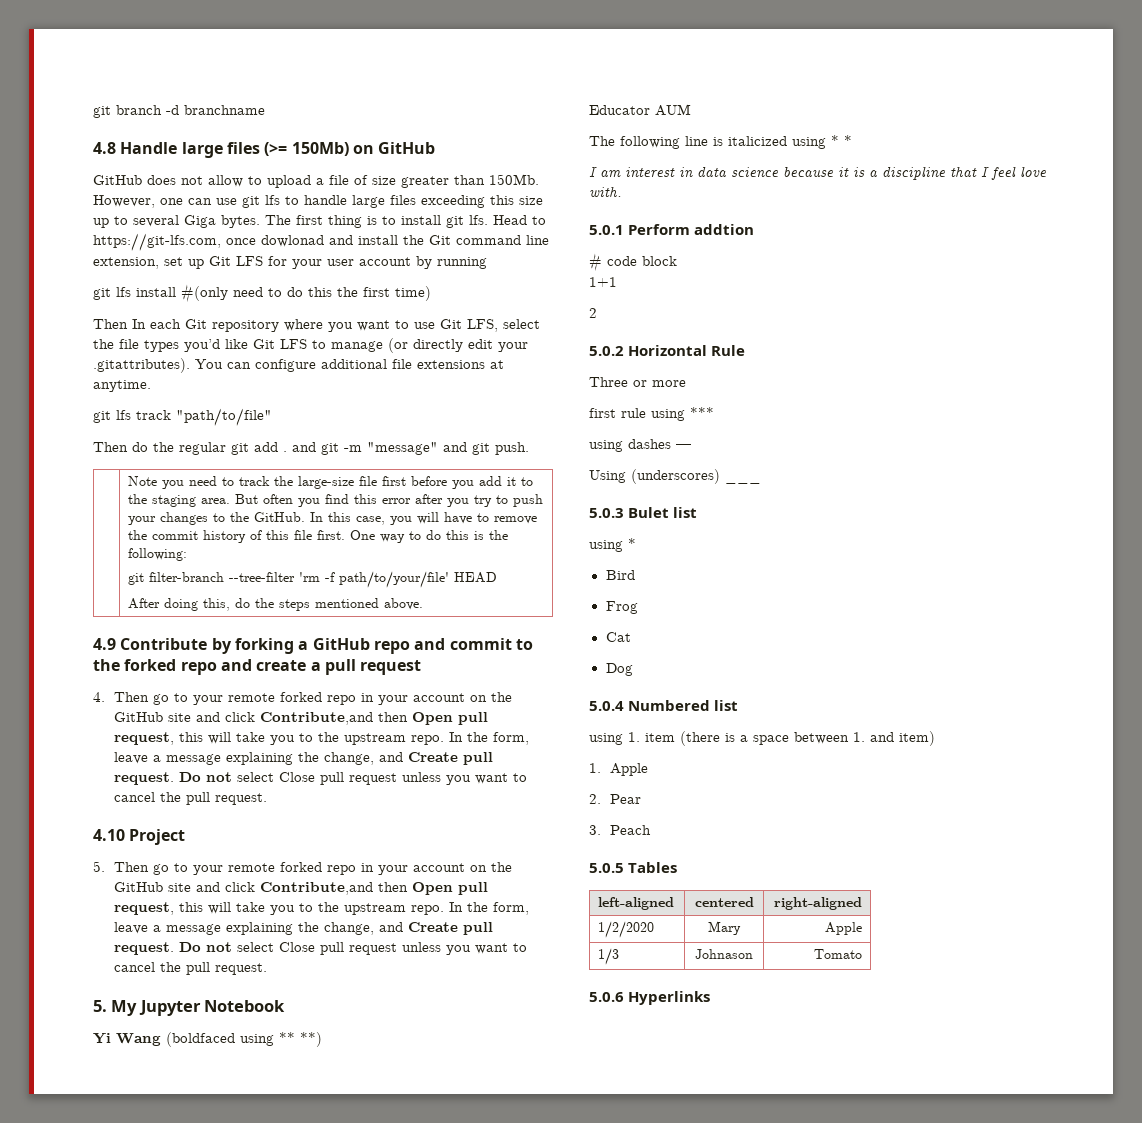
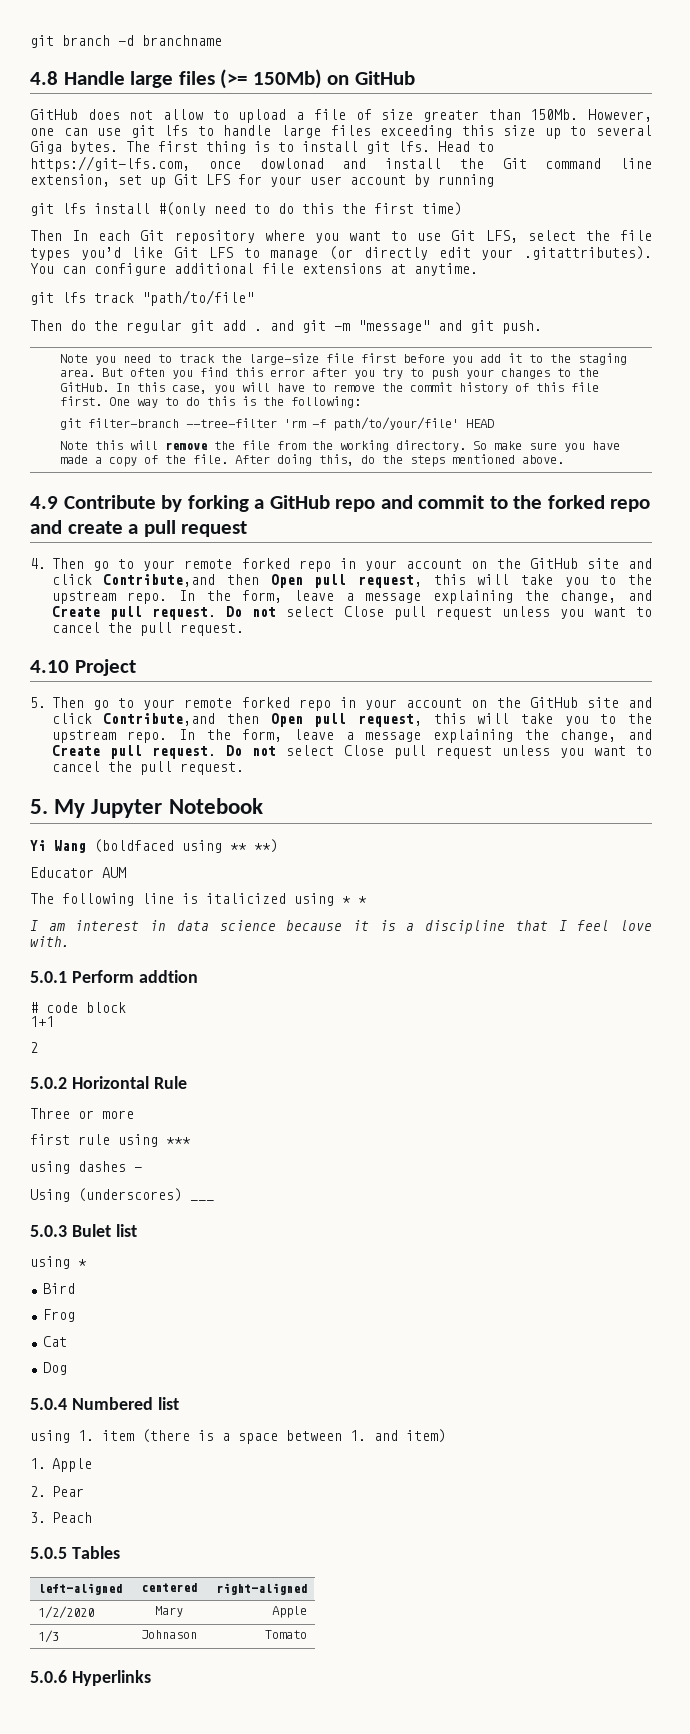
(498, 577) none -> [60,440,621,452] [60,454,229,467] Note this will remove the file from the working directory. So make sure you have made a copy of the file.

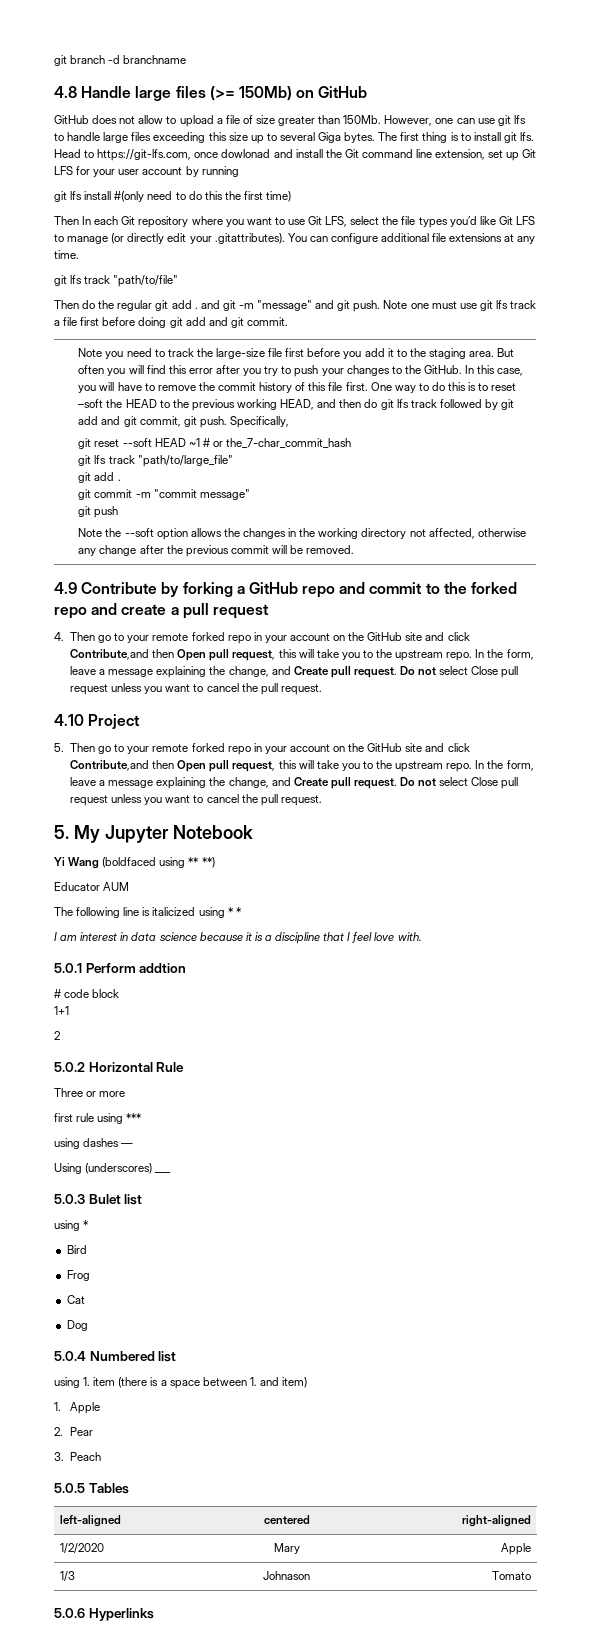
[414,263,478,276] anytime. -> [517,236,536,244] [54,250,79,259] any time.
(542, 327) none -> [383,300,537,311] [54,317,288,328] Note one must use git lfs track a file first before doing git add and git commit.
(194, 374) none -> [128,365,144,374] will
[263,396,362,408] [60,417,495,431] [60,440,621,452] [60,454,565,467] the following: // git filter-branch --tree-filter 'rm -f path/to/your/file' HEAD // Note this will remove the file from the working directory. So make sure you have made a copy of the file. After doing this, do the steps mentioned above. -> [478,383,517,391] [78,399,515,411] [78,416,290,428] [78,438,352,449] [78,455,233,467] [78,472,121,483] [78,489,250,500] [78,506,119,518] [78,528,526,540] [78,545,355,557] to reset –soft the HEAD to the previous working HEAD, and then do git lfs track followed by git add and git commit, git push. Specifically, // git reset --soft HEAD ~1 # or the_7-char_commit_hash // git lfs track "path/to/large_file" // git add . // git commit -m "commit message" // git push // Note the --soft option allows the changes in the working directory not affected, otherwise any change after the previous commit will be removed.

